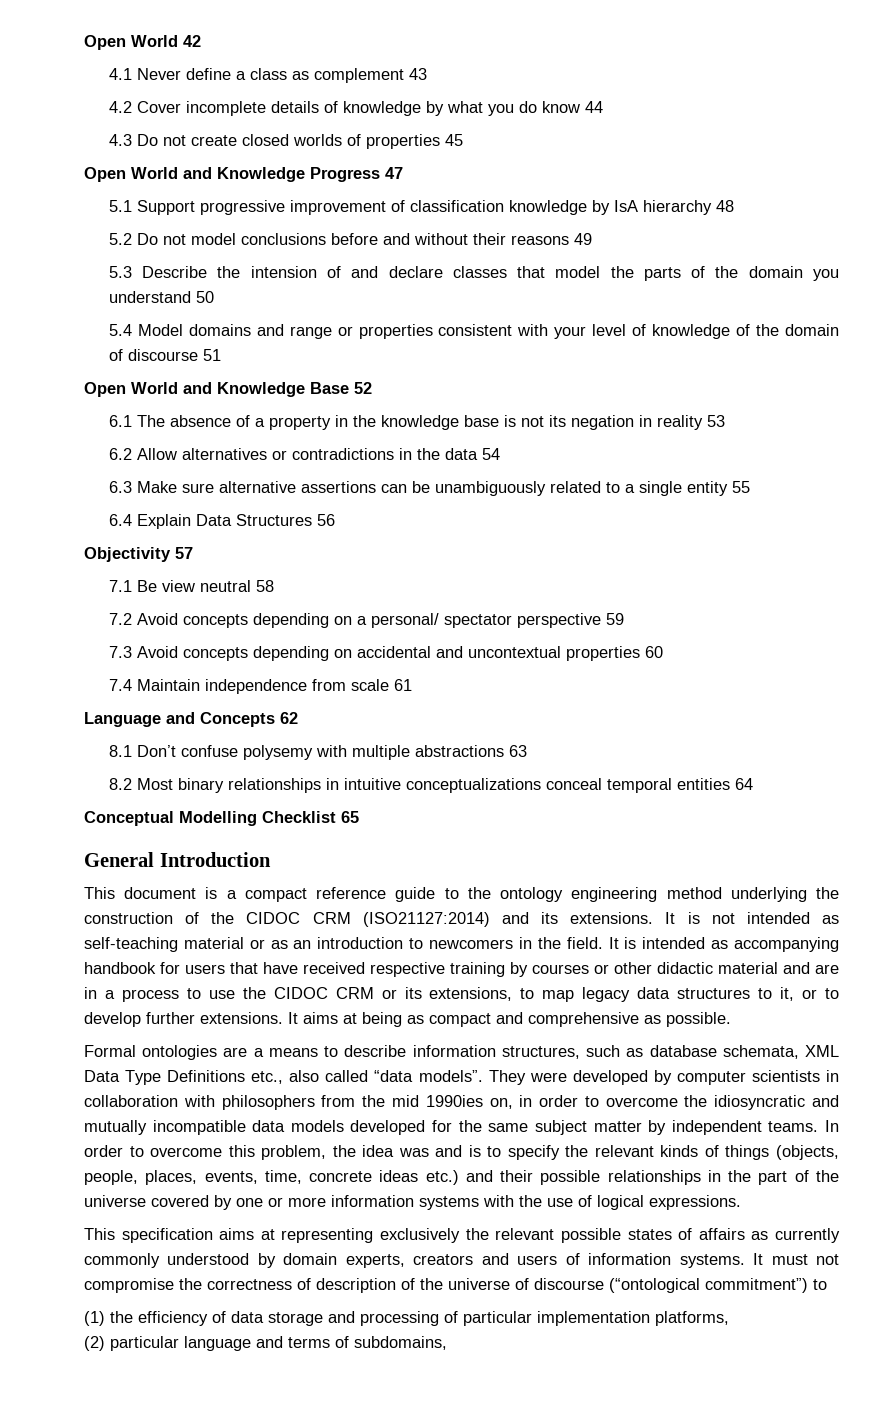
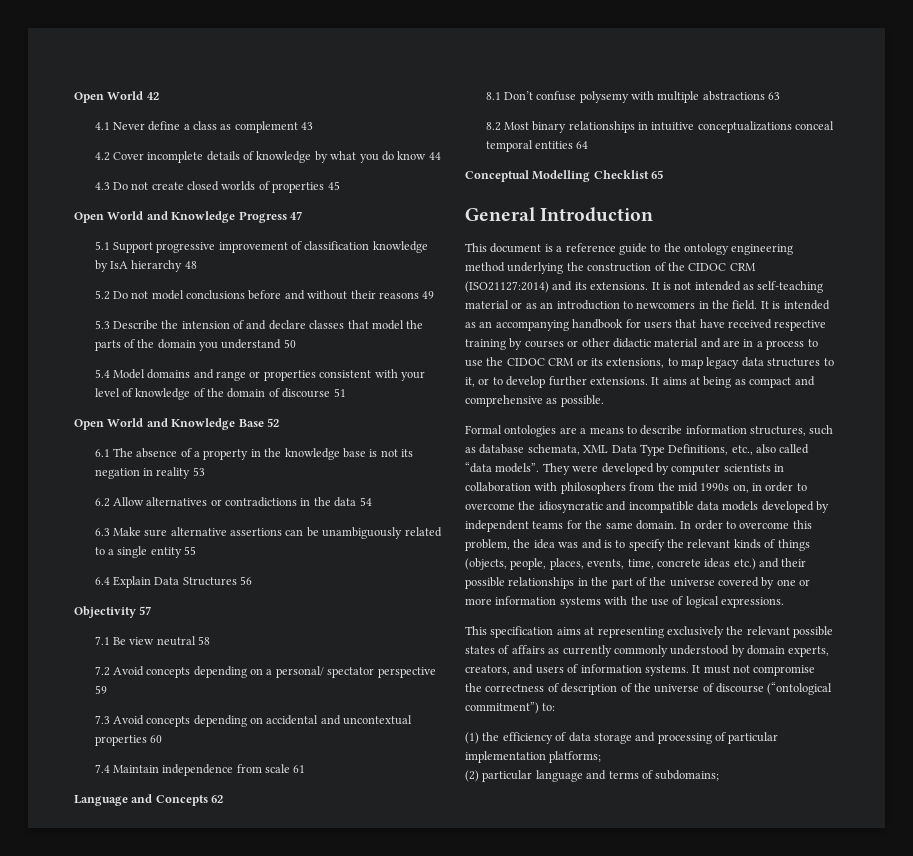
[244,888,307,902] compact -> (563, 249) none
(729, 944) none -> [479,321,493,328] an
[167,1070,246,1082] Definitions -> [668,444,729,455] Definitions,
[425,1095,483,1107] 1990ies -> [700,483,730,491] 1990s
[84,1120,147,1135] mutually -> (627, 506) none
[432,1120,819,1135] for the same subject matter by independent teams. -> [816,501,829,513] [465,520,677,532] by independent teams for the same domain.
[413,1254,474,1265] creators -> [465,665,510,675] creators,
[813,1279,827,1290] to -> [542,703,556,711] to:
[655,1311,729,1326] platforms, -> [549,751,602,763] platforms;
[354,1336,447,1350] subdomains, -> [655,770,720,781] subdomains;

